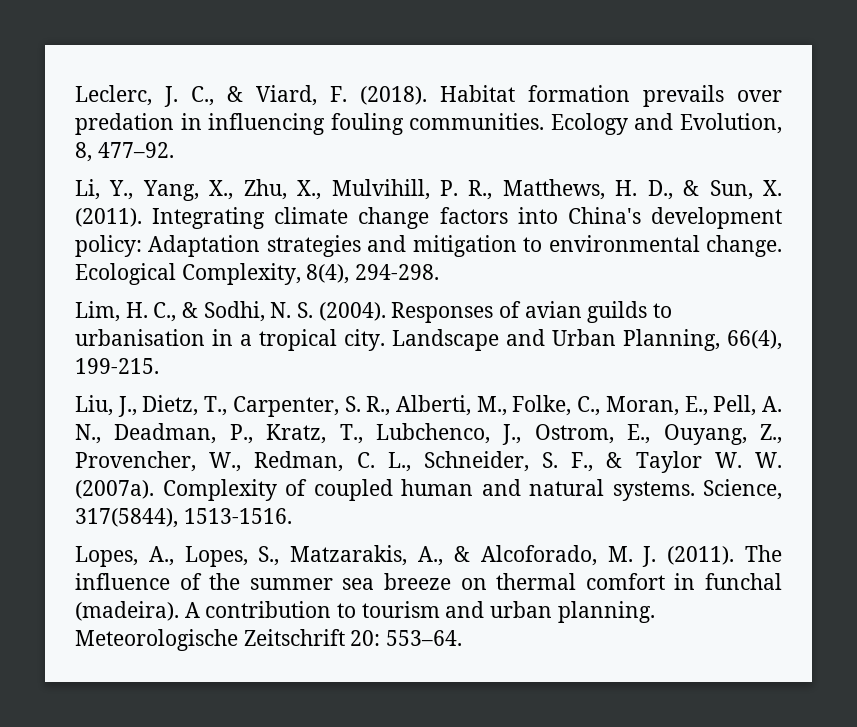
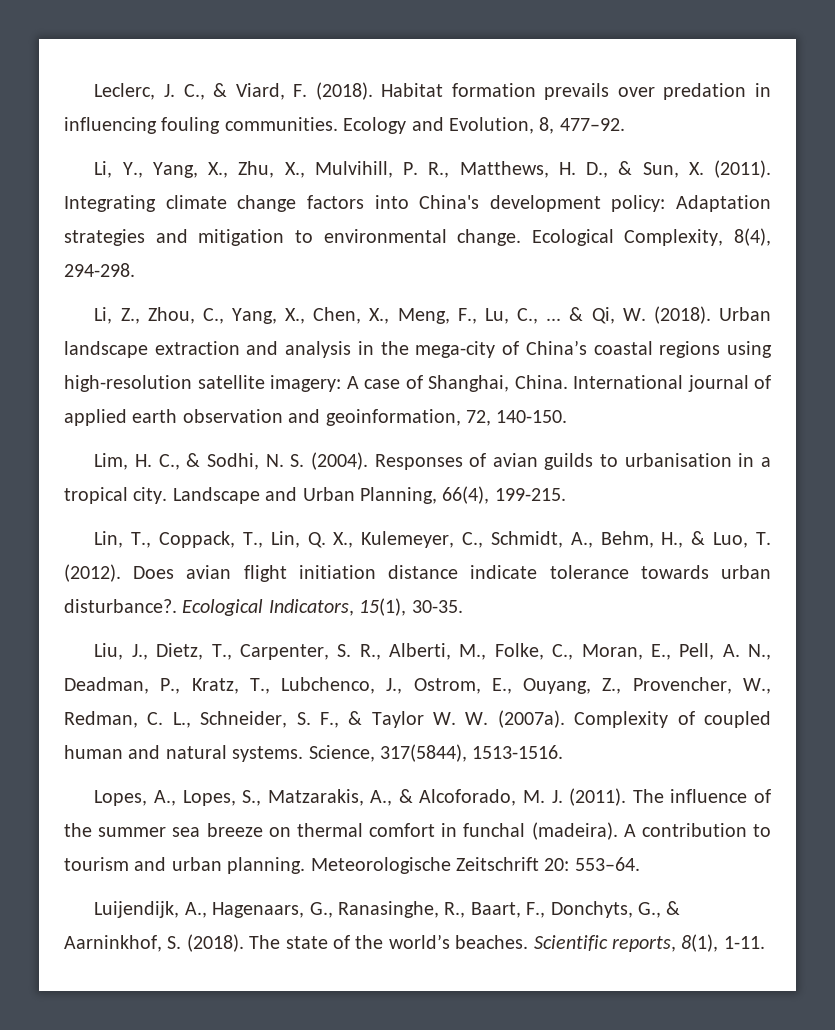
(440, 272) none -> [94,306,771,324] [64,340,773,358] [64,375,771,392] [64,409,568,426] // Li, Z., Zhou, C., Yang, X., Chen, X., Meng, F., Lu, C., ... & Qi, W. (2018). Urban landscape extraction and analysis in the mega-city of China’s coastal regions using high-resolution satellite imagery: A case of Shanghai, China. International journal of applied earth observation and geoinformation, 72, 140-150.
(159, 366) none -> [94,531,772,548] [64,564,771,582] [64,598,463,616] // Lin, T., Coppack, T., Lin, Q. X., Kulemeyer, C., Schmidt, A., Behm, H., & Luo, T. (2012). Does avian flight initiation distance indicate tolerance towards urban disturbance?. Ecological Indicators, 15(1), 30-35.
(463, 638) none -> [94,901,681,918] [64,934,765,952] // Luijendijk, A., Hagenaars, G., Ranasinghe, R., Baart, F., Donchyts, G., & Aarninkhof, S. (2018). The state of the world’s beaches. Scientific reports, 8(1), 1-11.

